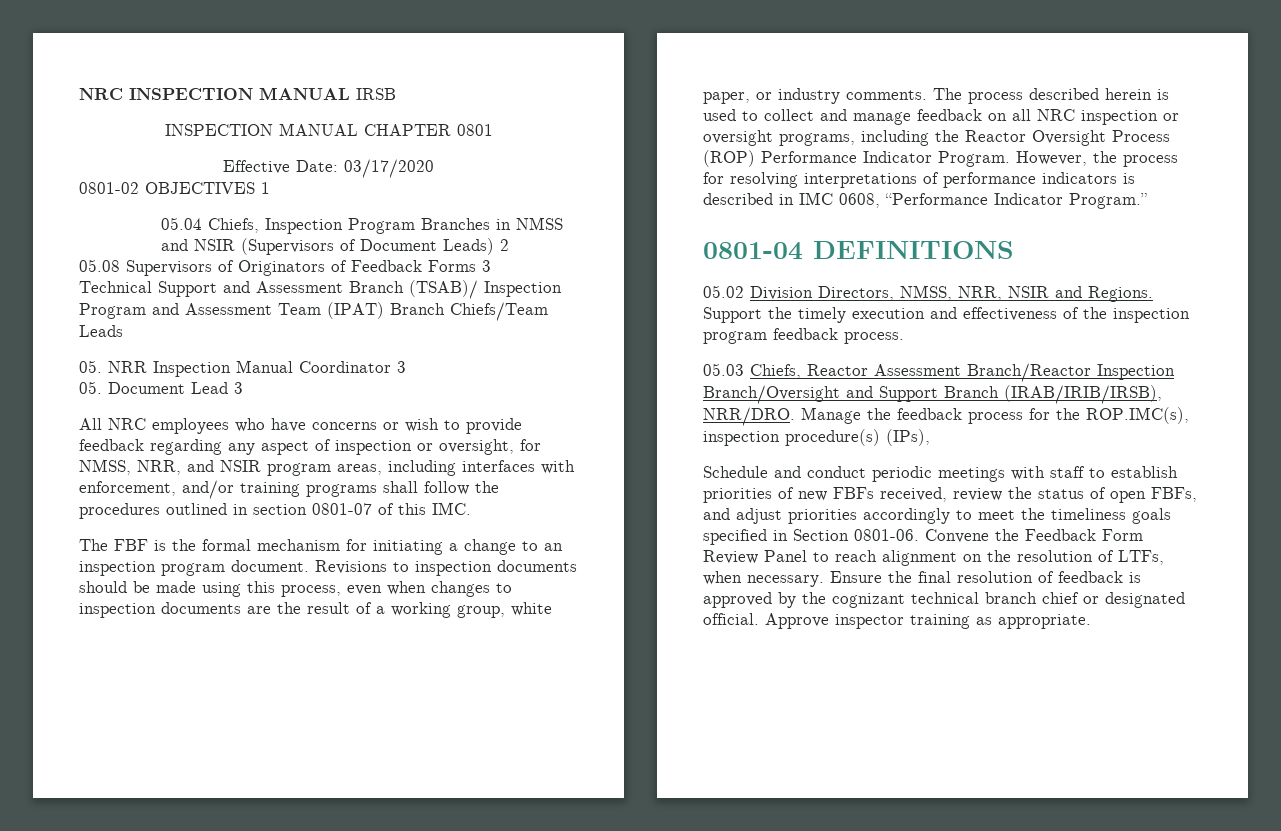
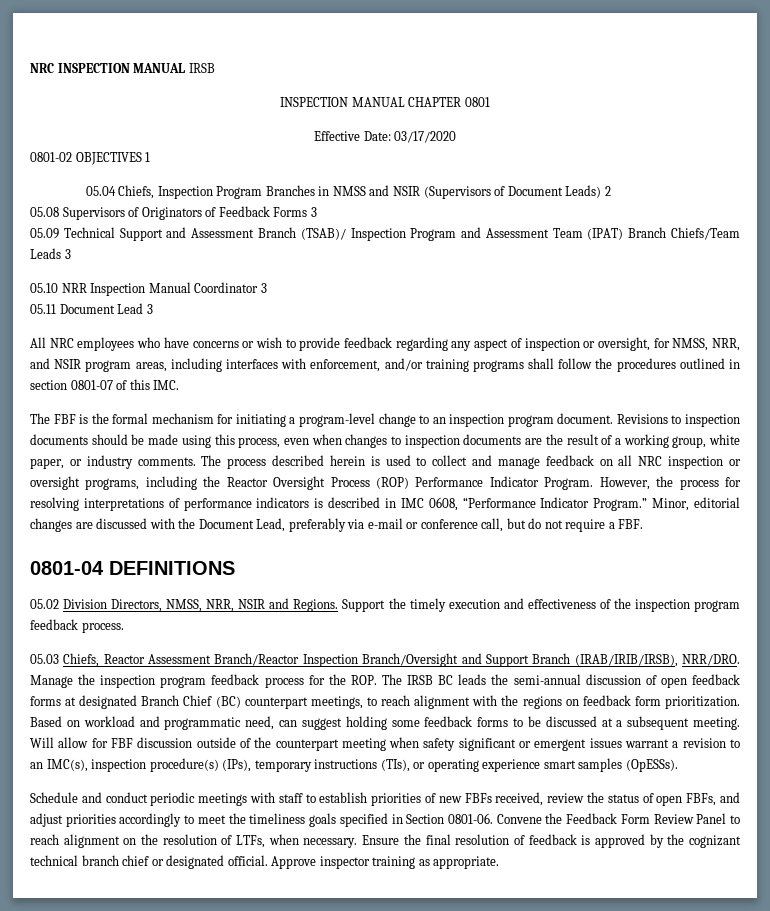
(491, 266) none -> [30,228,59,239] 05.09
[79,360,102,373] // 05. -> [64,249,71,259] [30,283,58,293] 3 // 05.10
[79,381,102,394] 05. -> [30,304,56,314] 05.11
(458, 547) none -> [299,413,375,427] program-level
(1147, 201) none -> [652,497,740,511] [30,518,644,532] Minor, editorial changes are discussed with the Document Lead, preferably via e-mail or conference call, but do not require a FBF.
(891, 414) none -> [100,675,207,688] inspection program
[1086,407,1189,424] [703,429,930,446] ROP.IMC(s), inspection procedure(s) (IPs), -> [350,674,740,688] [30,695,741,709] [30,716,740,730] [30,737,740,751] [30,758,678,772] ROP. The IRSB BC leads the semi-annual discussion of open feedback forms at designated Branch Chief (BC) counterpart meetings, to reach alignment with the regions on feedback form prioritization. Based on workload and programmatic need, can suggest holding some feedback forms to be discussed at a subsequent meeting. Will allow for FBF discussion outside of the counterpart meeting when safety significant or emergent issues warrant a revision to an IMC(s), inspection procedure(s) (IPs), temporary instructions (TIs), or operating experience smart samples (OpESSs).

